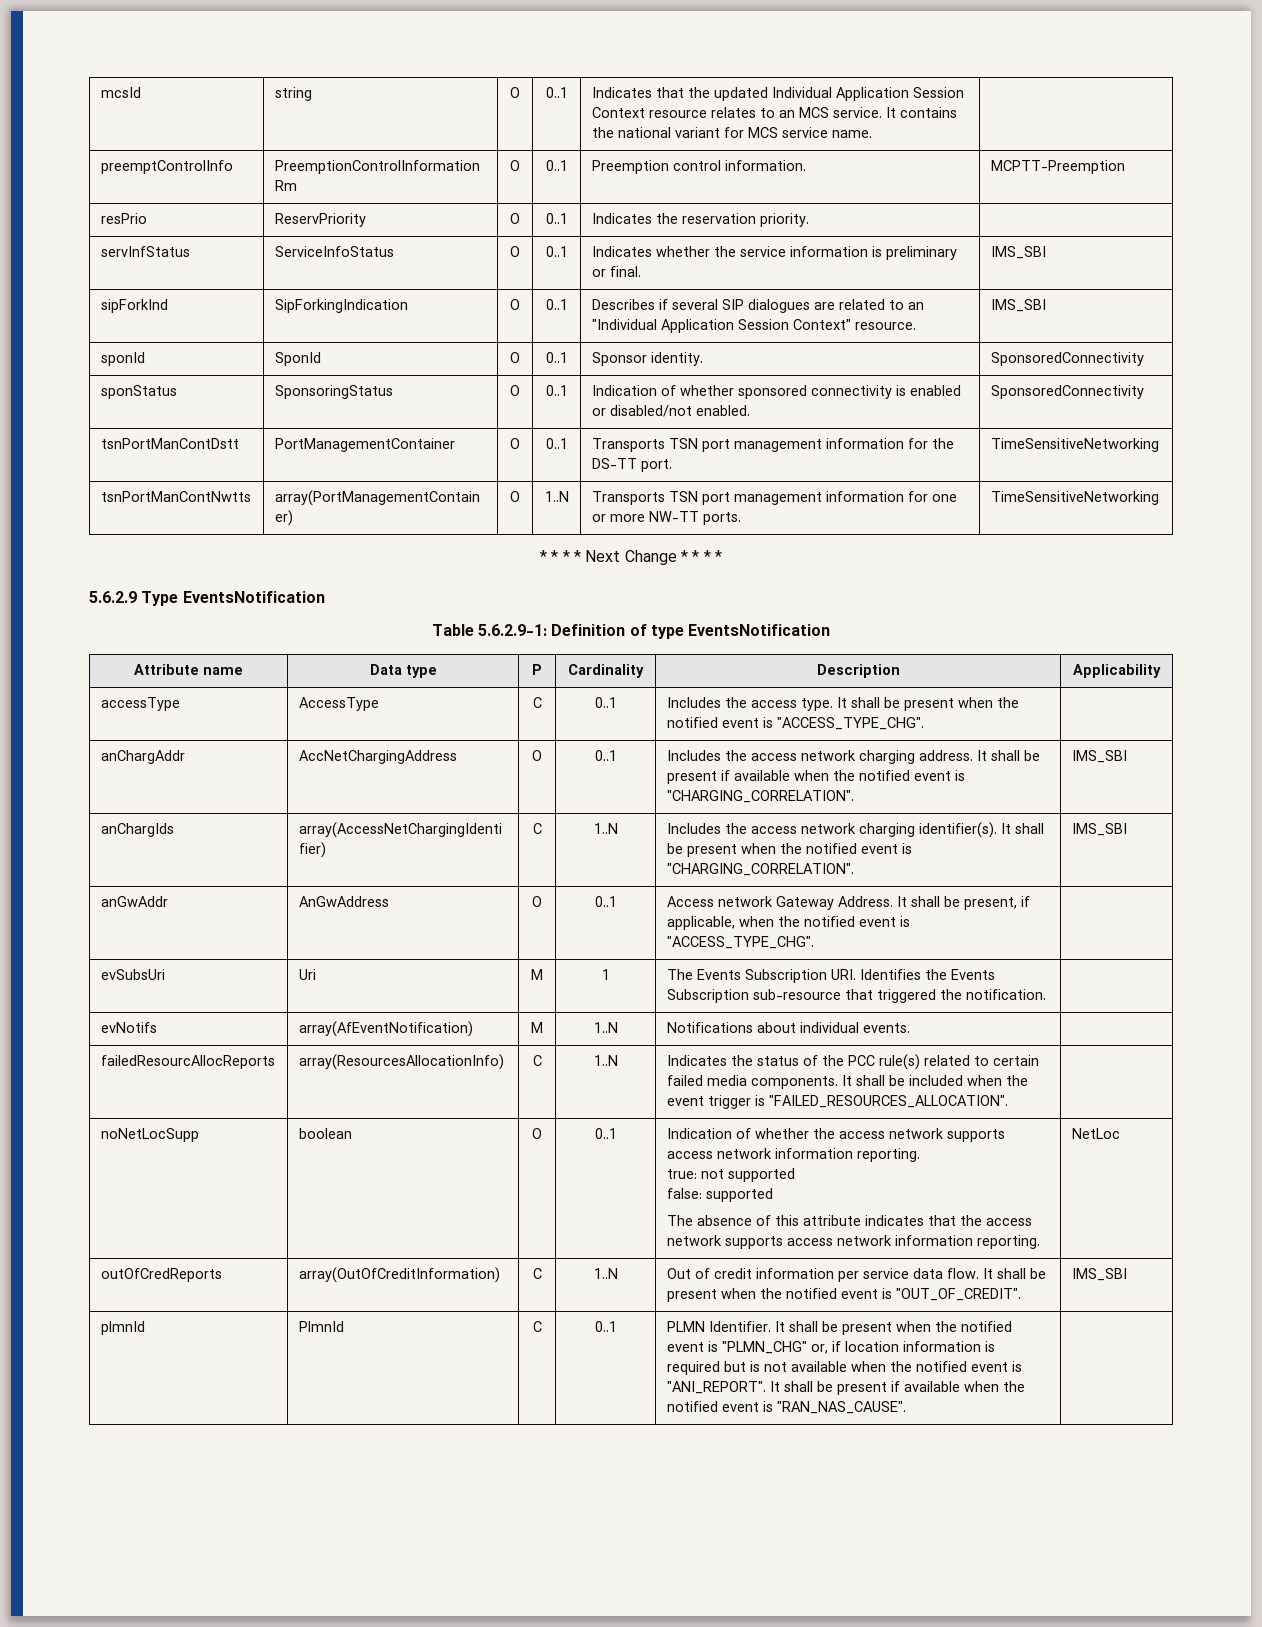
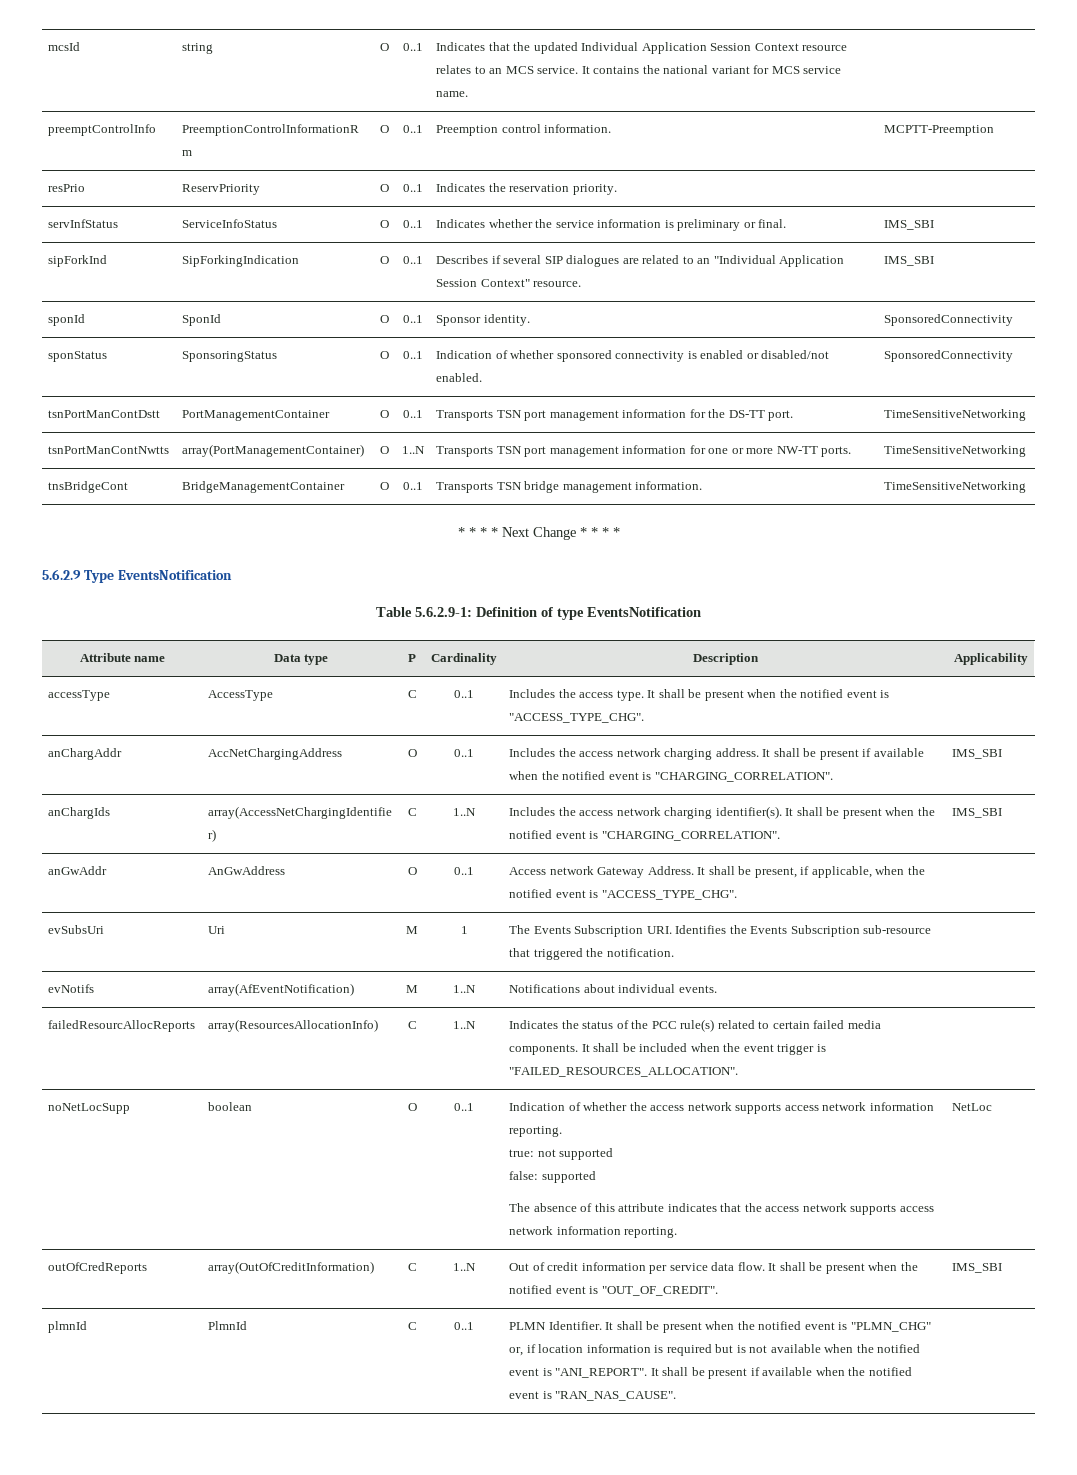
(1159, 498) none -> [48,481,129,493] [182,481,346,493] [380,482,389,490] [403,482,423,490] [436,481,703,493] [884,481,1027,493] // tnsBridgeCont | BridgeManagementContainer | O | 0..1 | Transports TSN bridge management information. | TimeSensitiveNetworking

